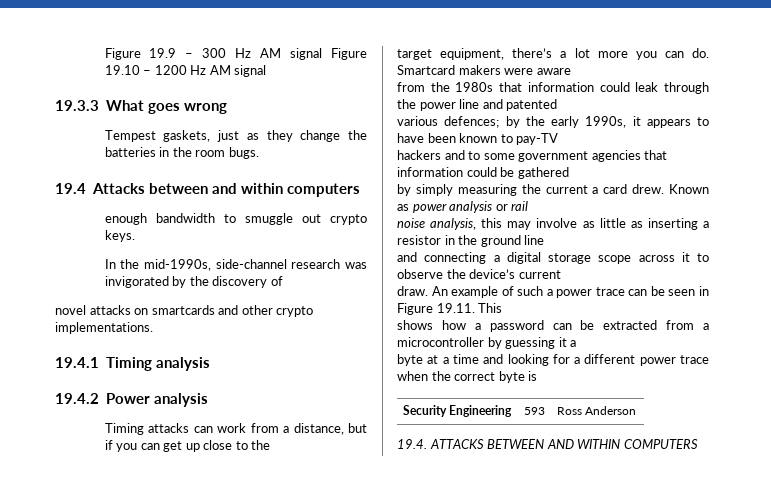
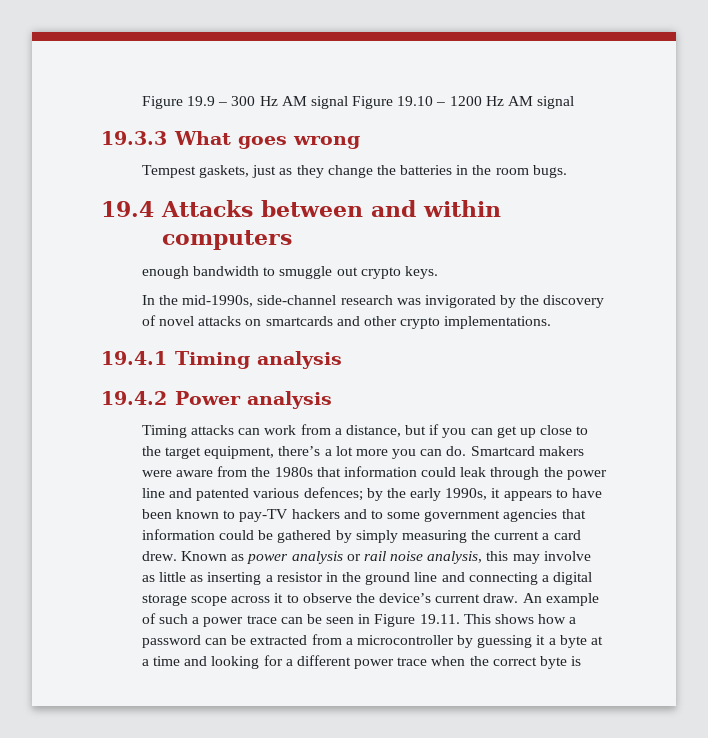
(283, 281) // -> (156, 320) none
(271, 445) // -> (161, 451) none
(571, 71) // -> (213, 473) none
(558, 105) // -> (250, 494) none
(559, 139) // -> (289, 515) none
(569, 173) // -> (332, 536) none
(529, 206) // -> (386, 556) none
(545, 240) // -> (438, 577) none
(561, 274) // -> (481, 598) none
(503, 308) // -> (491, 619) none
(577, 343) // -> (556, 641) none
[402,405,512,417] [523,407,545,415] [556,406,636,415] [397,439,698,449] // Security Engineering | 593 | Ross Anderson // 19.4. ATTACKS BETWEEN AND WITHIN COMPUTERS -> (582, 661) none

